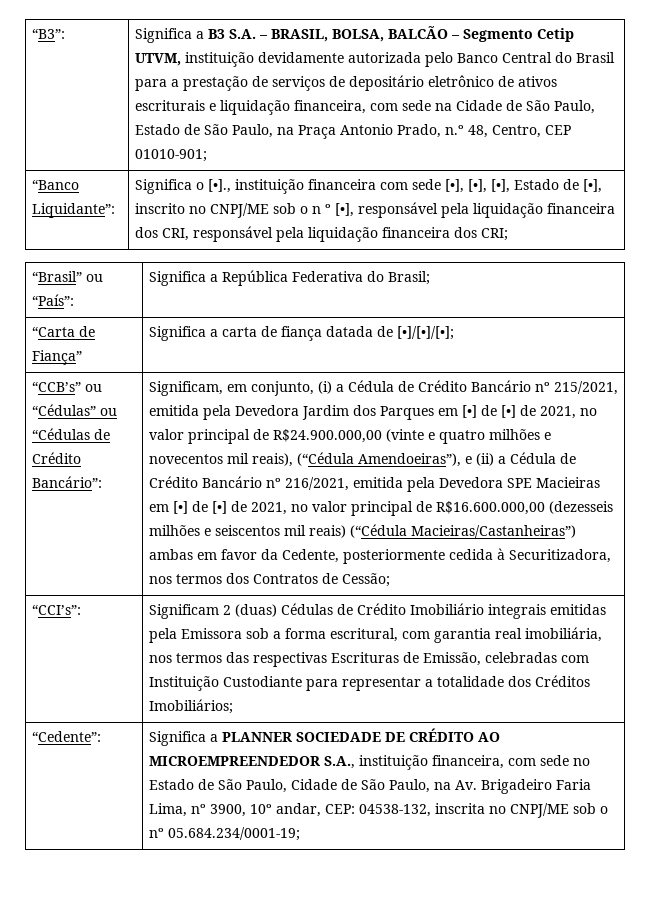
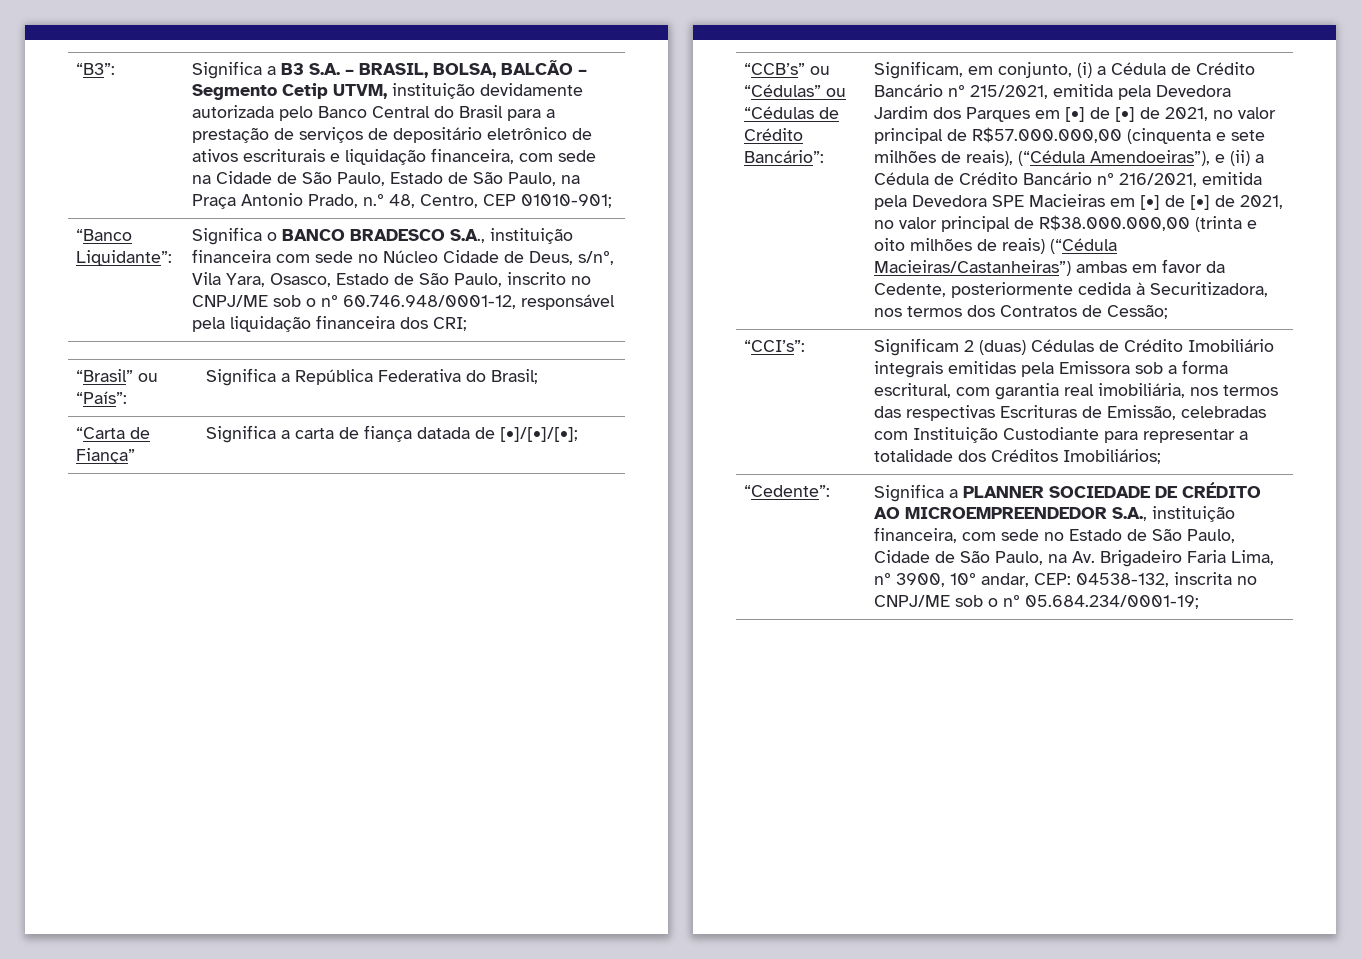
[207,179,231,193] [•]., -> [281,229,485,243] BANCO BRADESCO S.A.,
[444,179,602,193] [•], [•], [•], Estado de [•], -> [357,250,614,265] [191,272,502,287] no Núcleo Cidade de Deus, s/nº, Vila Yara, Osasco, Estado de São Paulo,
[311,202,615,218] [134,227,189,241] n º [•], responsável pela liquidação financeira dos CRI, -> [320,295,516,309] nº 60.746.948/0001-12,
[272,429,551,444] [148,453,249,464] R$24.900.000,00 (vinte e quatro milhões e novecentos mil -> [971,127,1265,144] [873,150,961,163] R$57.000.000,00 (cinquenta e sete milhões de
[435,501,613,515] [148,525,306,536] R$16.600.000,00 (dezesseis milhões e seiscentos mil -> [1038,215,1257,232] [873,238,997,251] R$38.000.000,00 (trinta e oito milhões de

